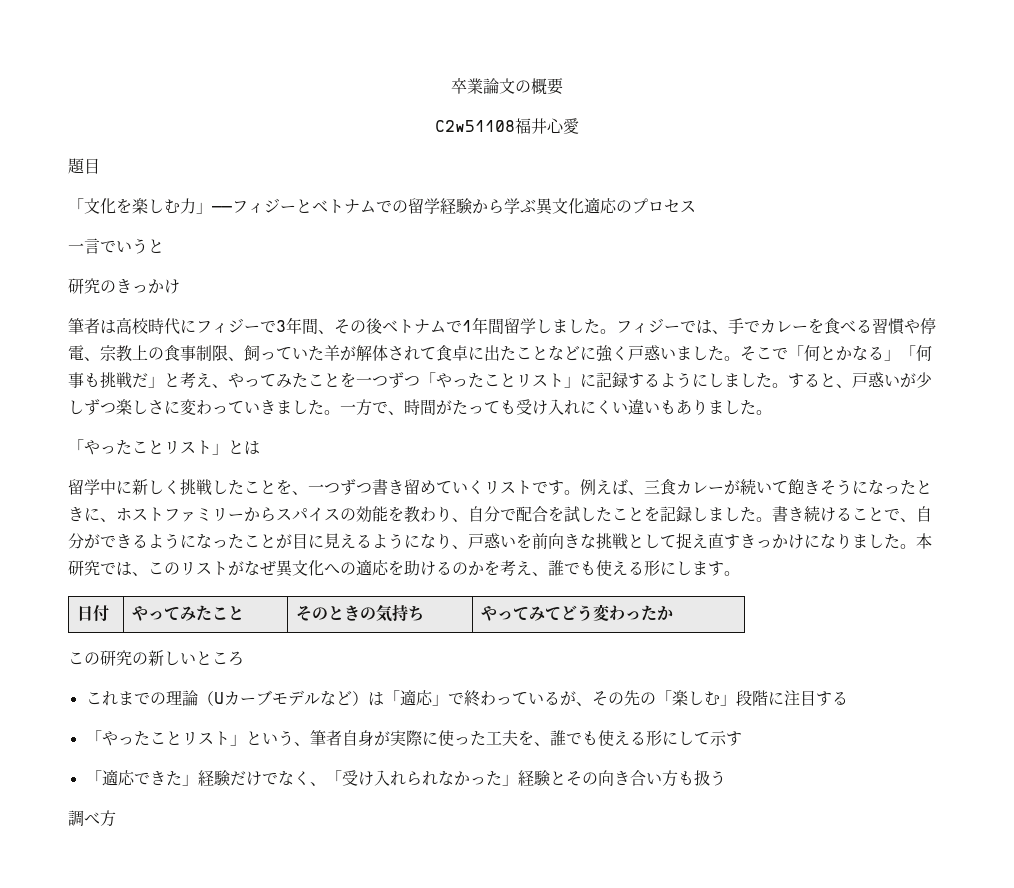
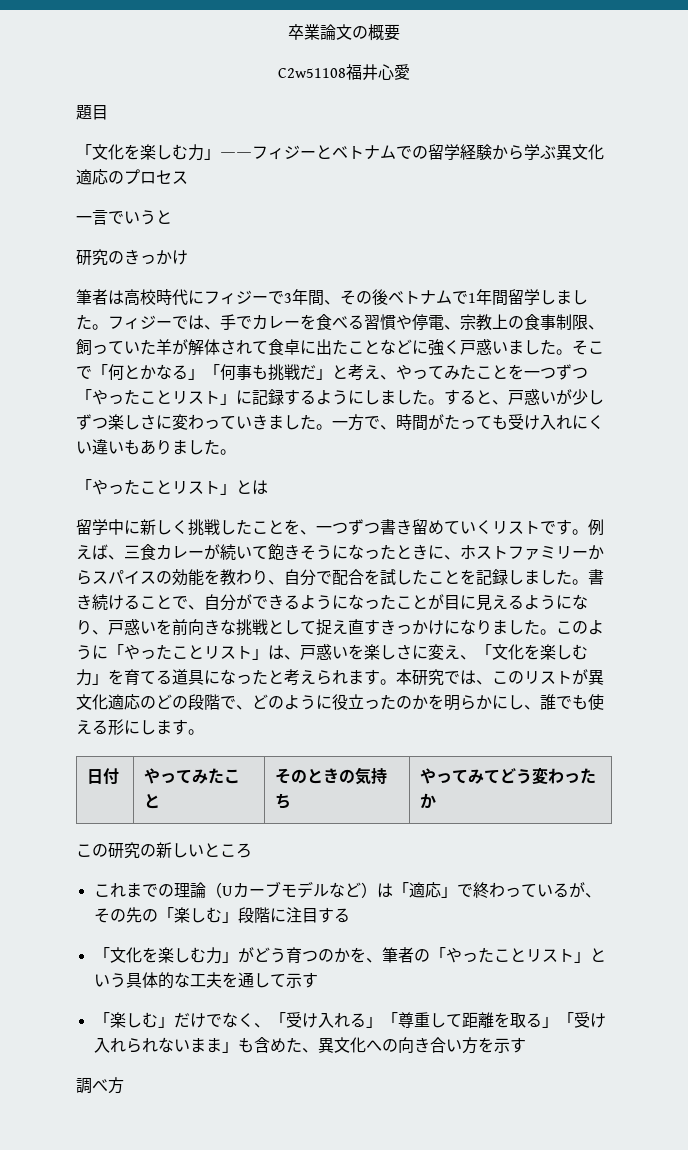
(916, 546) none -> [556,620,604,635] [76,644,588,660] [76,669,396,686] このように「やったことリスト」は、戸惑いを楽しさに変え、「文化を楽しむ力」を育てる道具になったと考えられます。
[244,559,532,577] なぜ異文化への適応を助けるのかを考え -> [588,670,604,685] [76,694,524,711] 異文化適応のどの段階で、どのように役立ったのかを明らかにし
(102, 737) none -> [109,947,446,964] 文化を楽しむ力」がどう育つのかを、筆者の「
[293,730,678,746] 、筆者自身が実際に使った工夫を、誰でも使える形に -> [125,972,254,989] 具体的な工夫を通
[101,769,230,786] 適応できた」経験 -> [109,1012,174,1028] 楽しむ」
[405,770,582,786] られなかった」経験とそ -> [349,1012,606,1029] [93,1037,382,1053] る」「尊重して距離を取る」「受け入れられないまま」も含めた、異文化へ
[677,770,726,786] も扱う -> [477,1037,526,1053] を示す

